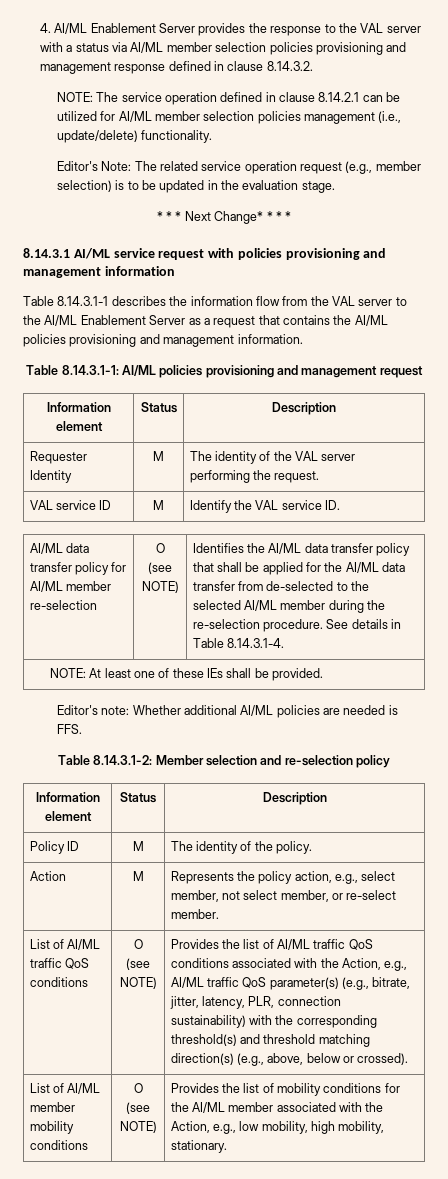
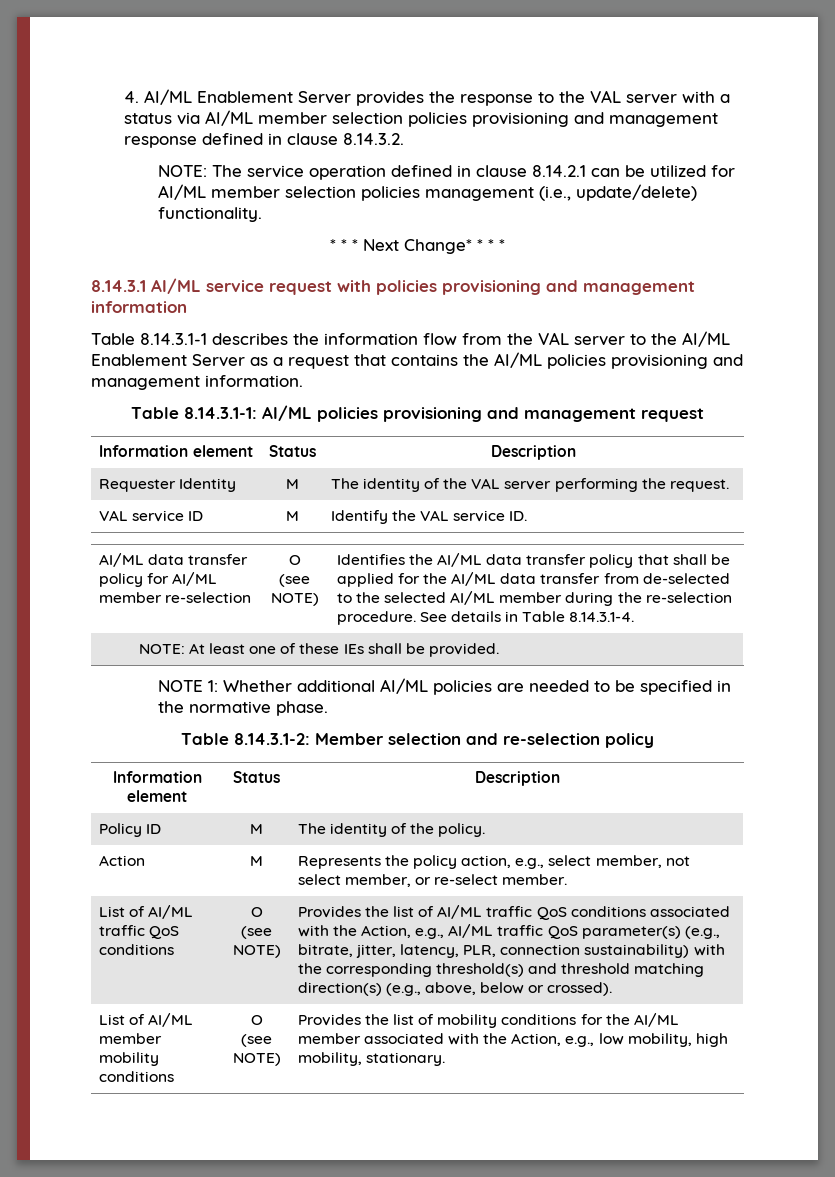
[56,161,421,174] [56,180,335,193] // Editor's Note: The related service operation request (e.g., member selection) is to be updated in the evaluation stage. -> (262, 214) none
[56,705,130,715] Editor's note: -> [157,680,218,692] NOTE 1:
[388,705,398,715] [56,724,82,734] is FFS. -> [593,680,731,695] [157,701,328,716] to be specified in the normative phase.

